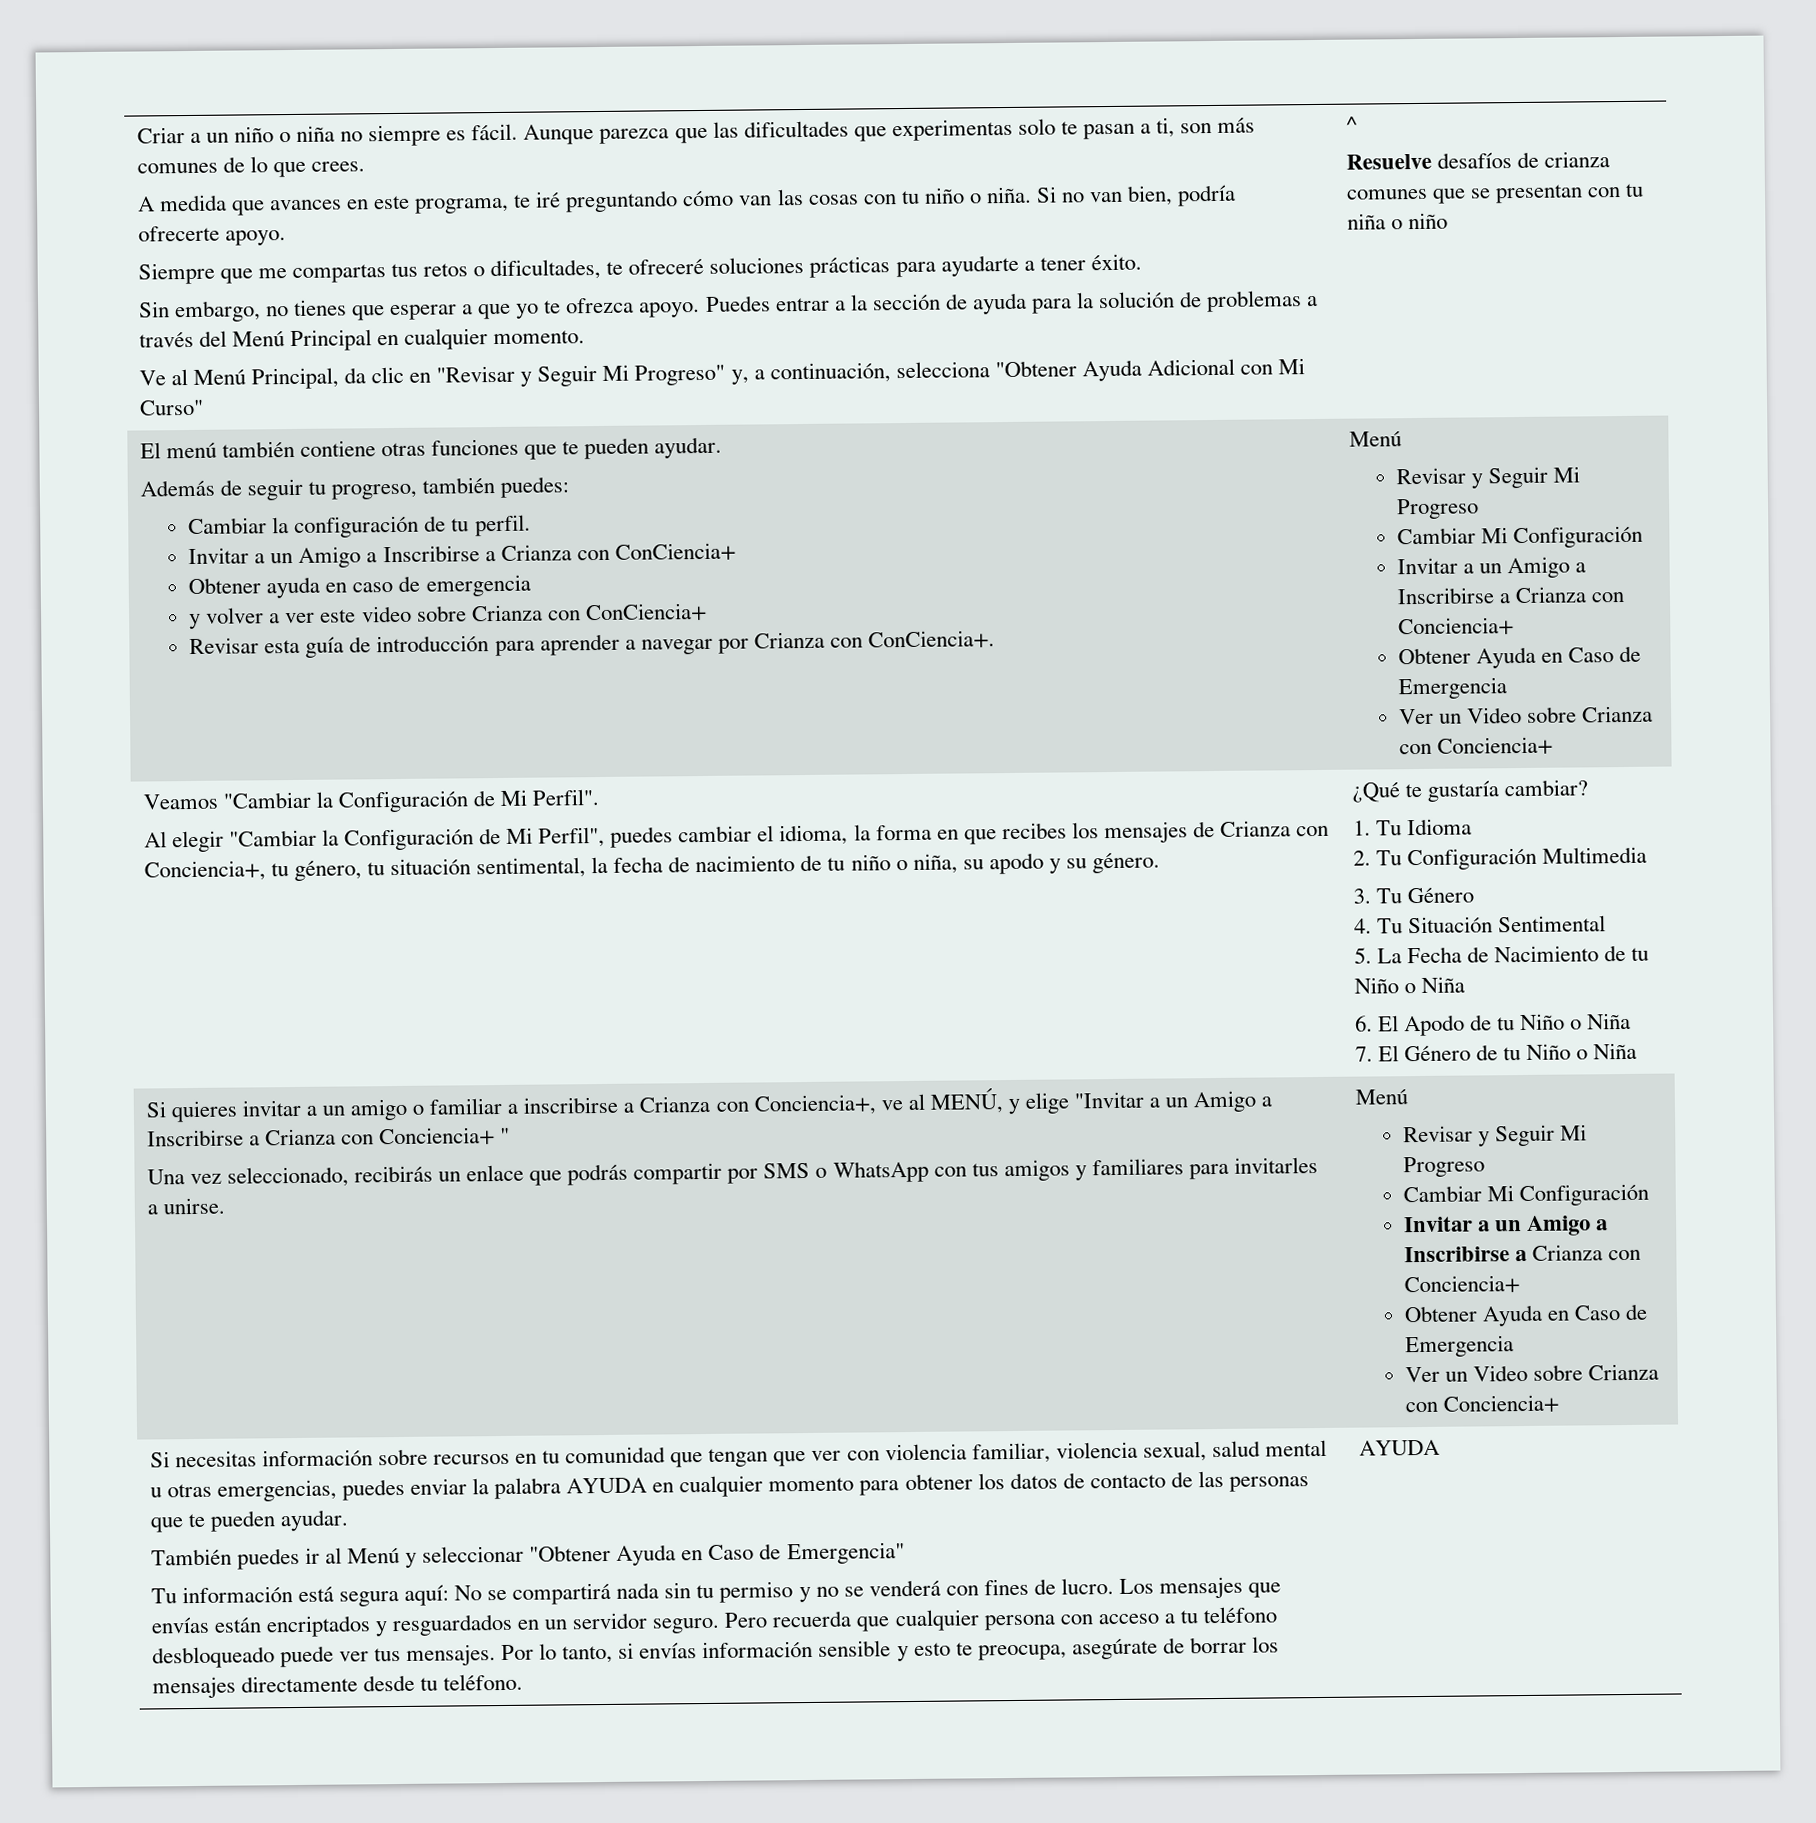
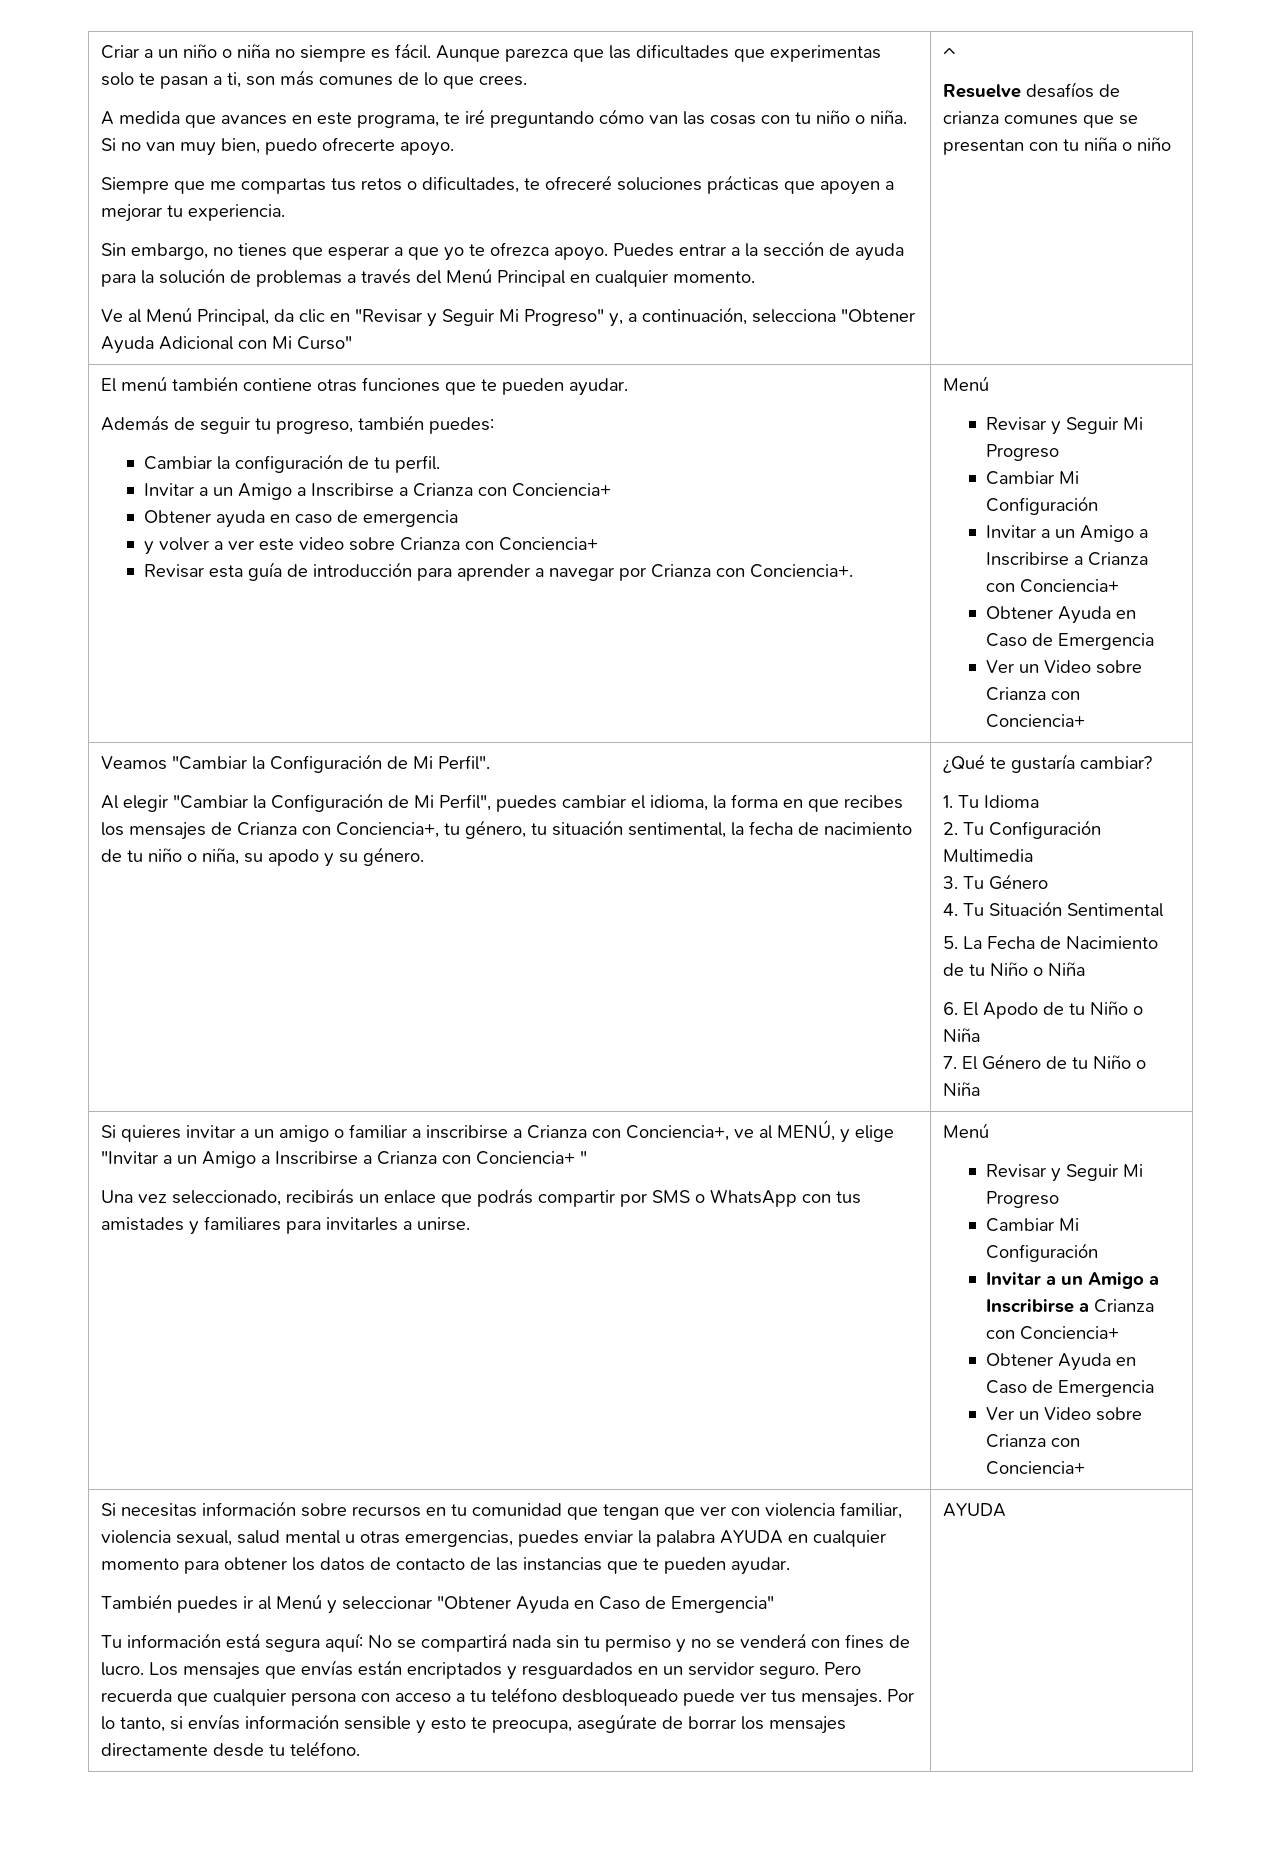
[1127,184,1237,207] bien, podría -> [179,138,317,156] muy bien, puedo
[895,253,1142,278] para ayudarte a tener éxito. -> [783,181,894,195] [100,204,285,222] que apoyen a mejorar tu experiencia.
[614,542,736,561] ConCiencia+ -> [512,483,612,497] Conciencia+
[584,602,707,622] ConCiencia+ -> [499,537,599,551] Conciencia+
[868,630,996,649] ConCiencia+. -> [750,564,854,578] Conciencia+.
[1003,1159,1070,1182] amigos -> [100,1217,184,1231] amistades
[1229,1476,1310,1492] personas -> [522,1557,602,1571] instancias

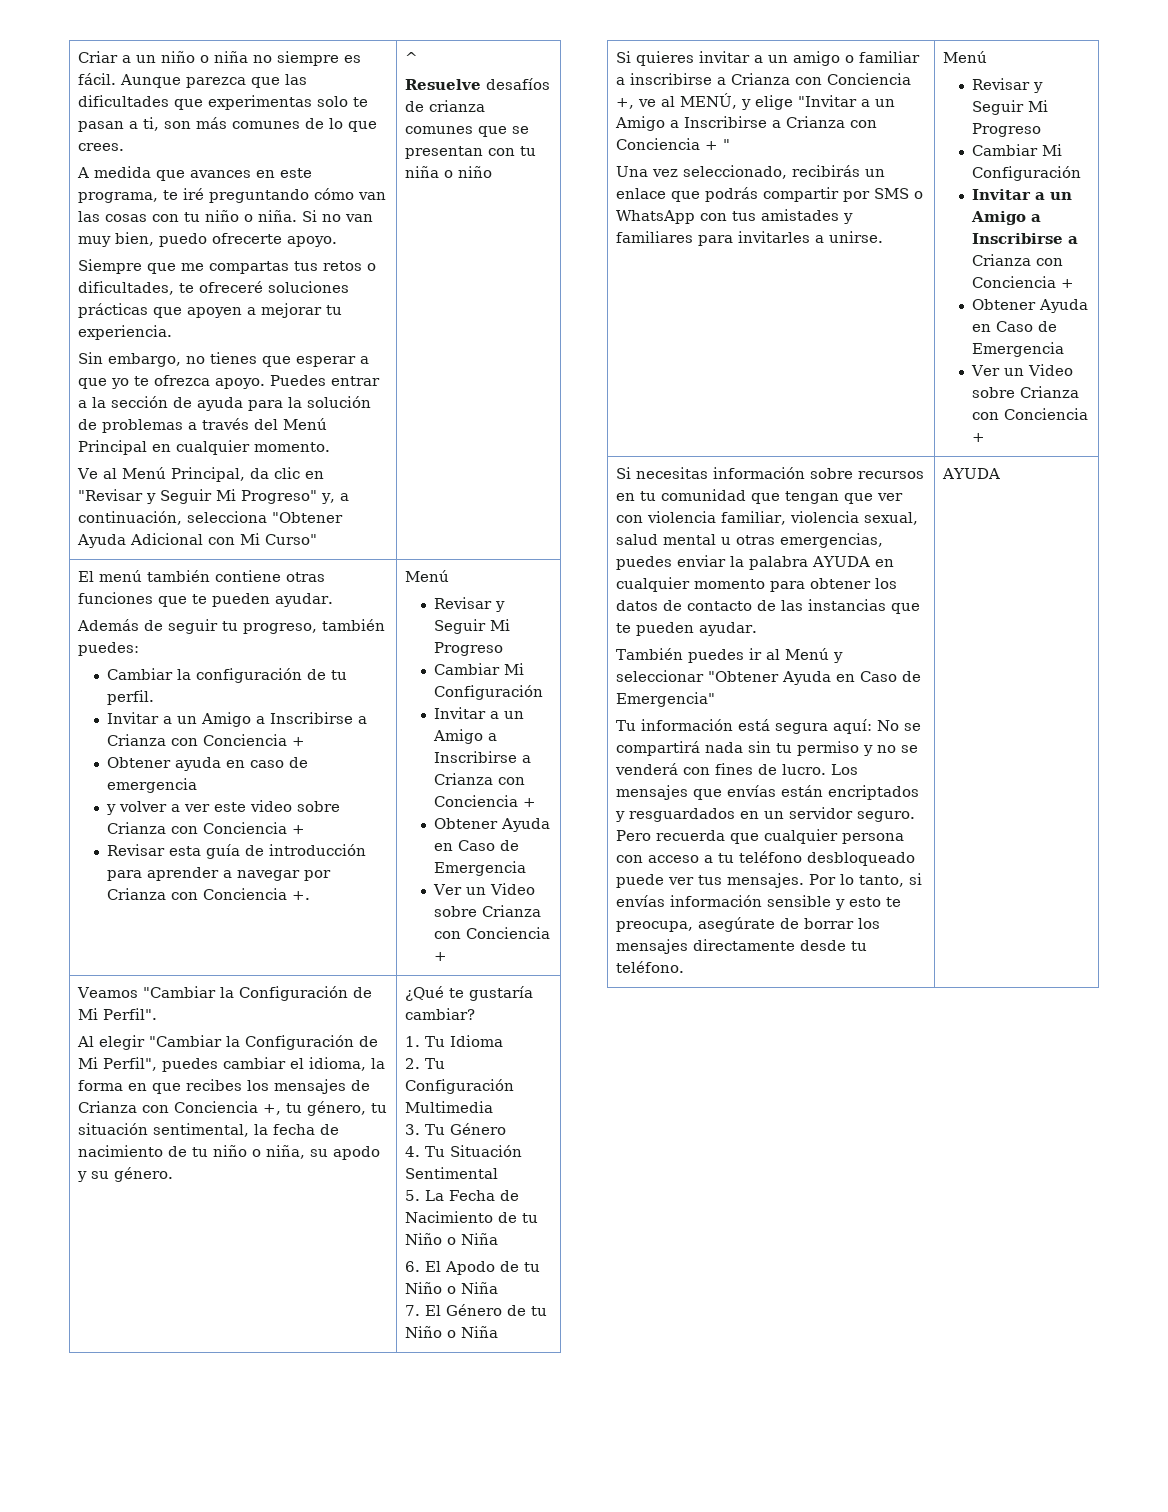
[512,483,612,497] Conciencia+ -> [203,734,306,746] Conciencia +
[499,537,599,551] Conciencia+ -> [203,822,306,834] Conciencia +
[750,564,854,578] Conciencia+. -> [203,888,311,900] Conciencia +.
[1020,579,1120,593] Conciencia+ -> [434,795,537,807] Conciencia +
[986,714,1086,728] Conciencia+ -> [466,927,551,939] [434,952,448,961] Conciencia +
[335,822,439,838] Conciencia+, -> [173,1101,281,1115] Conciencia +,
[625,1125,729,1141] Conciencia+, -> [826,73,911,85] [615,98,634,109] Conciencia +,
[475,1151,575,1165] Conciencia+ -> [615,138,718,150] Conciencia +
[1020,1326,1120,1340] Conciencia+ -> [972,276,1075,288] Conciencia +
[986,1461,1086,1475] Conciencia+ -> [1004,408,1089,420] [972,433,986,442] Conciencia +

